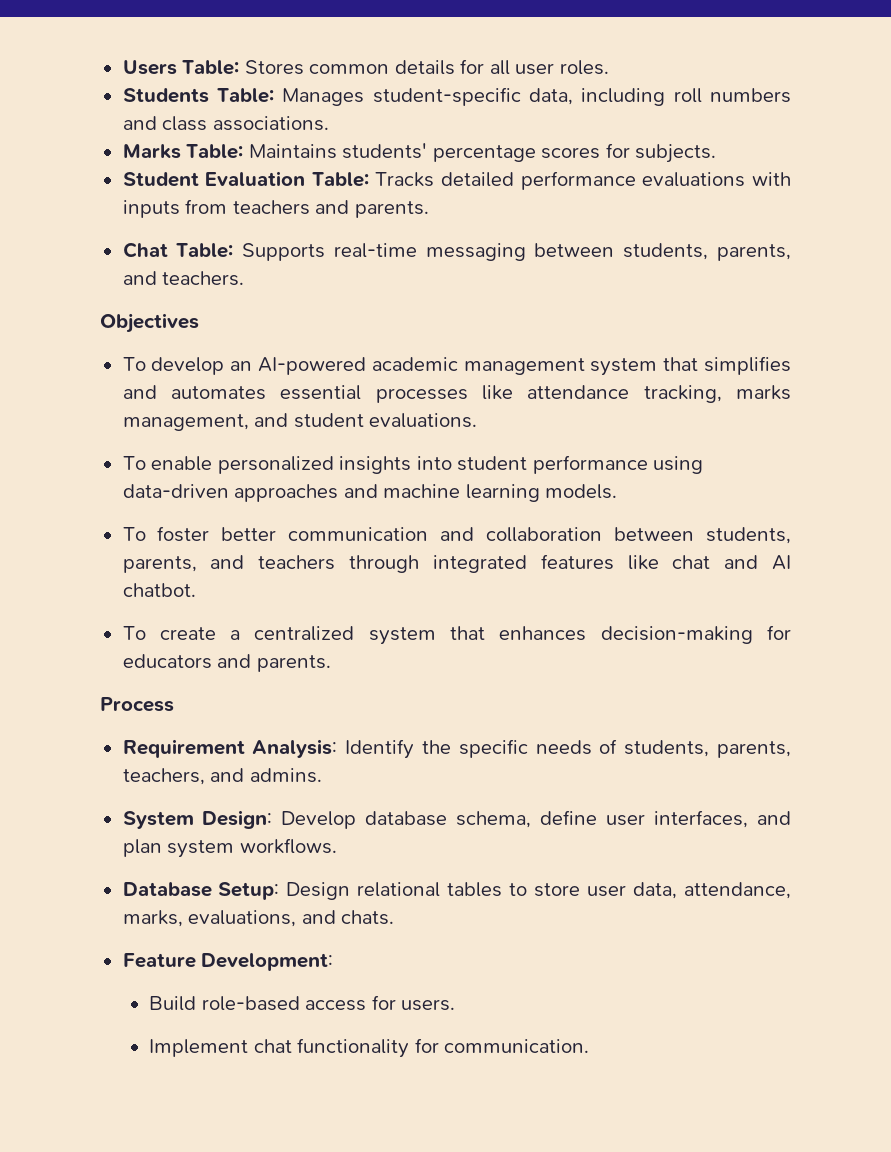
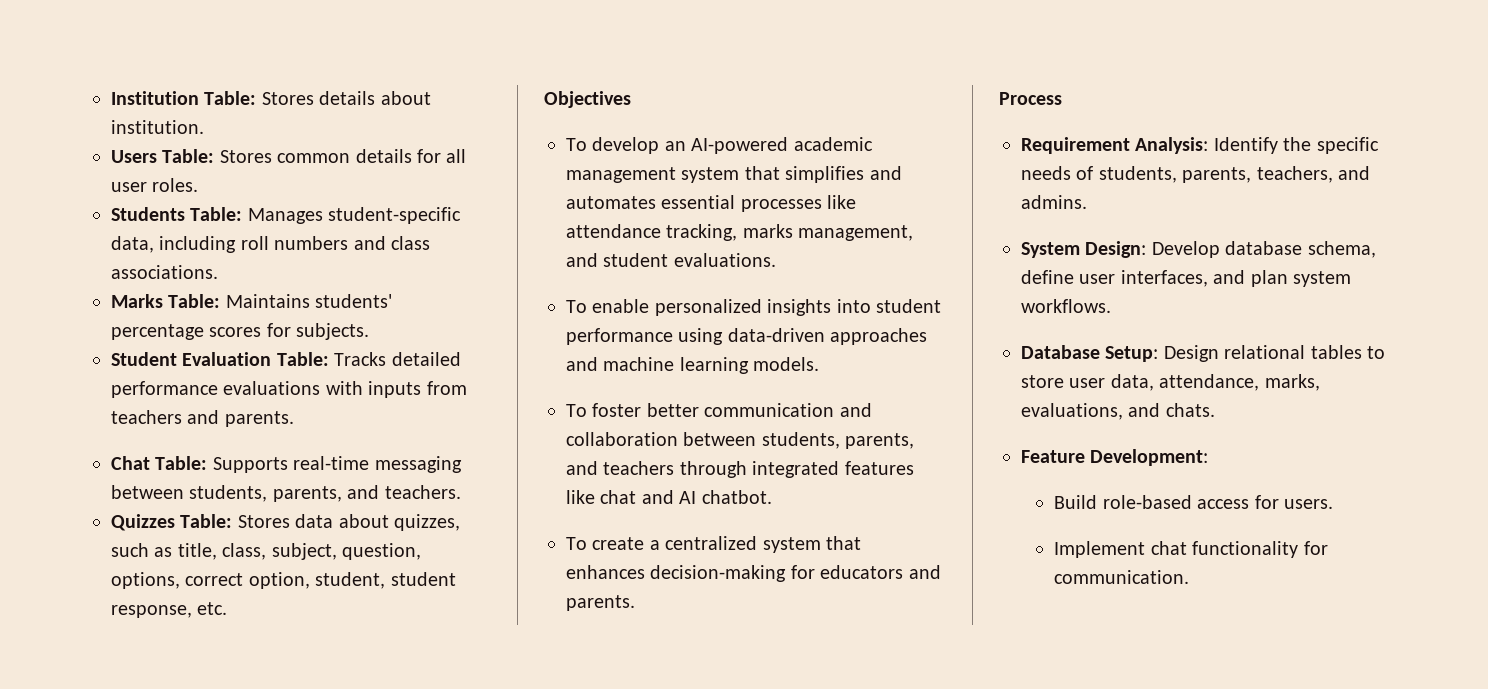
(122, 67) none -> [111,91,431,105] [111,120,204,134] Institution Table: Stores details about institution. //
(245, 278) none -> [111,514,460,531] [111,543,421,560] [111,572,456,589] [111,602,228,618] // Quizzes Table: Stores data about quizzes, such as title, class, subject, question, options, correct option, student, student response, etc.

